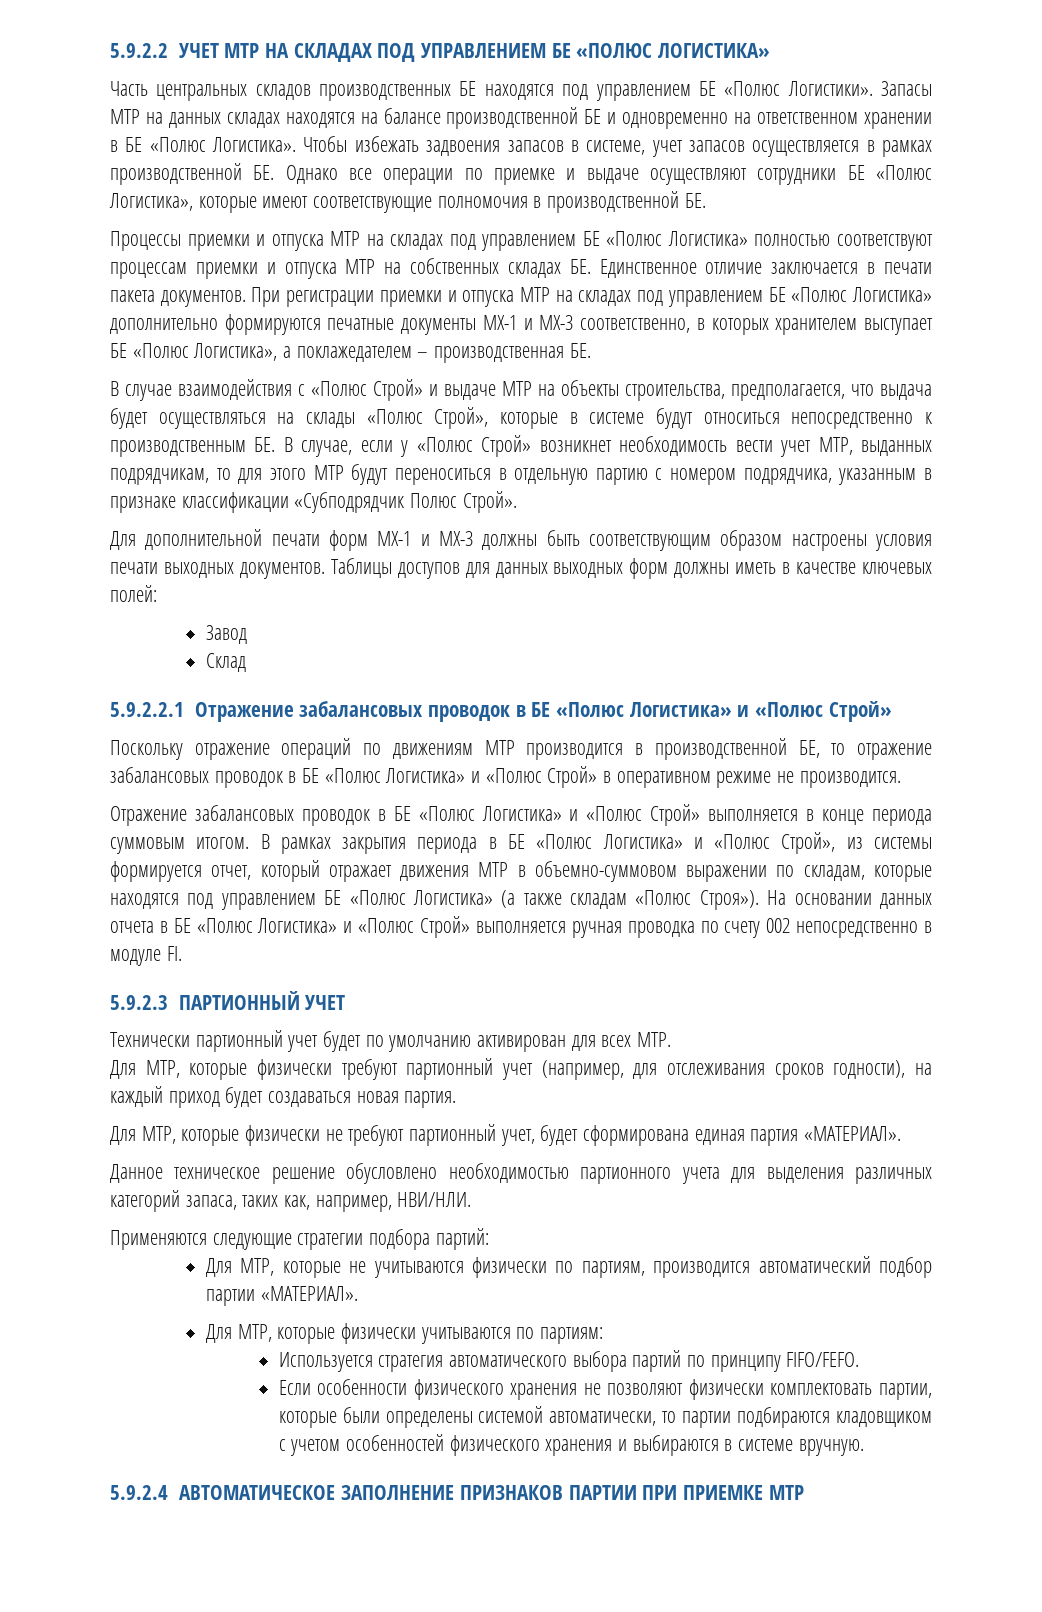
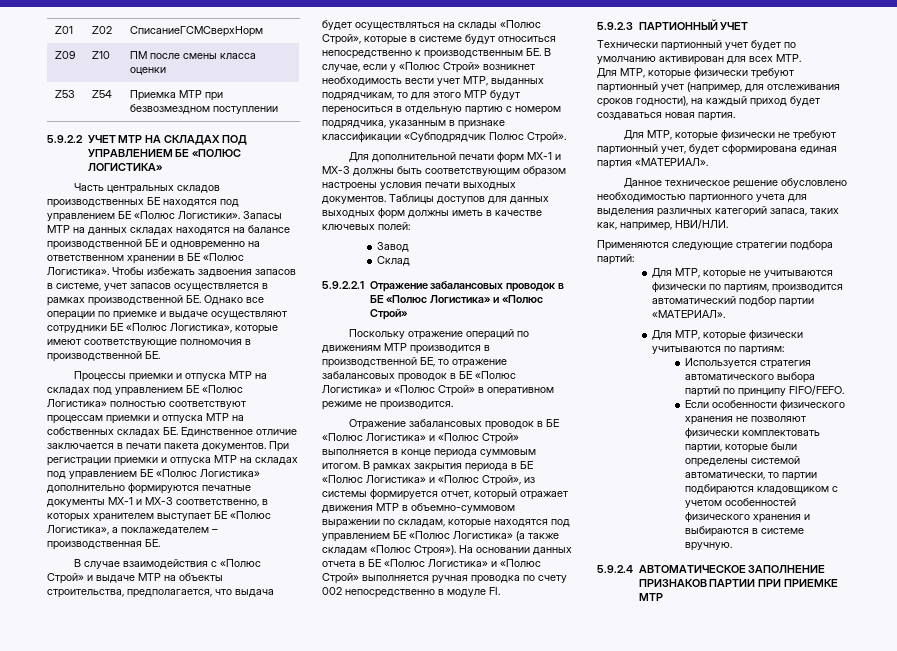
(110, 50) none -> [55,26,74,34] [92,26,113,34] [130,26,264,37] [55,51,76,59] [92,51,111,59] [130,51,257,59] [130,67,167,75] [55,90,76,98] [92,90,113,98] [130,90,224,101] [130,104,279,114] Z01 | Z02 | СписаниеГСМСверхНорм // Z09 | Z10 | ПМ после смены класса оценки // Z53 | Z54 | Приемка МТР при безвозмездном поступлении //

